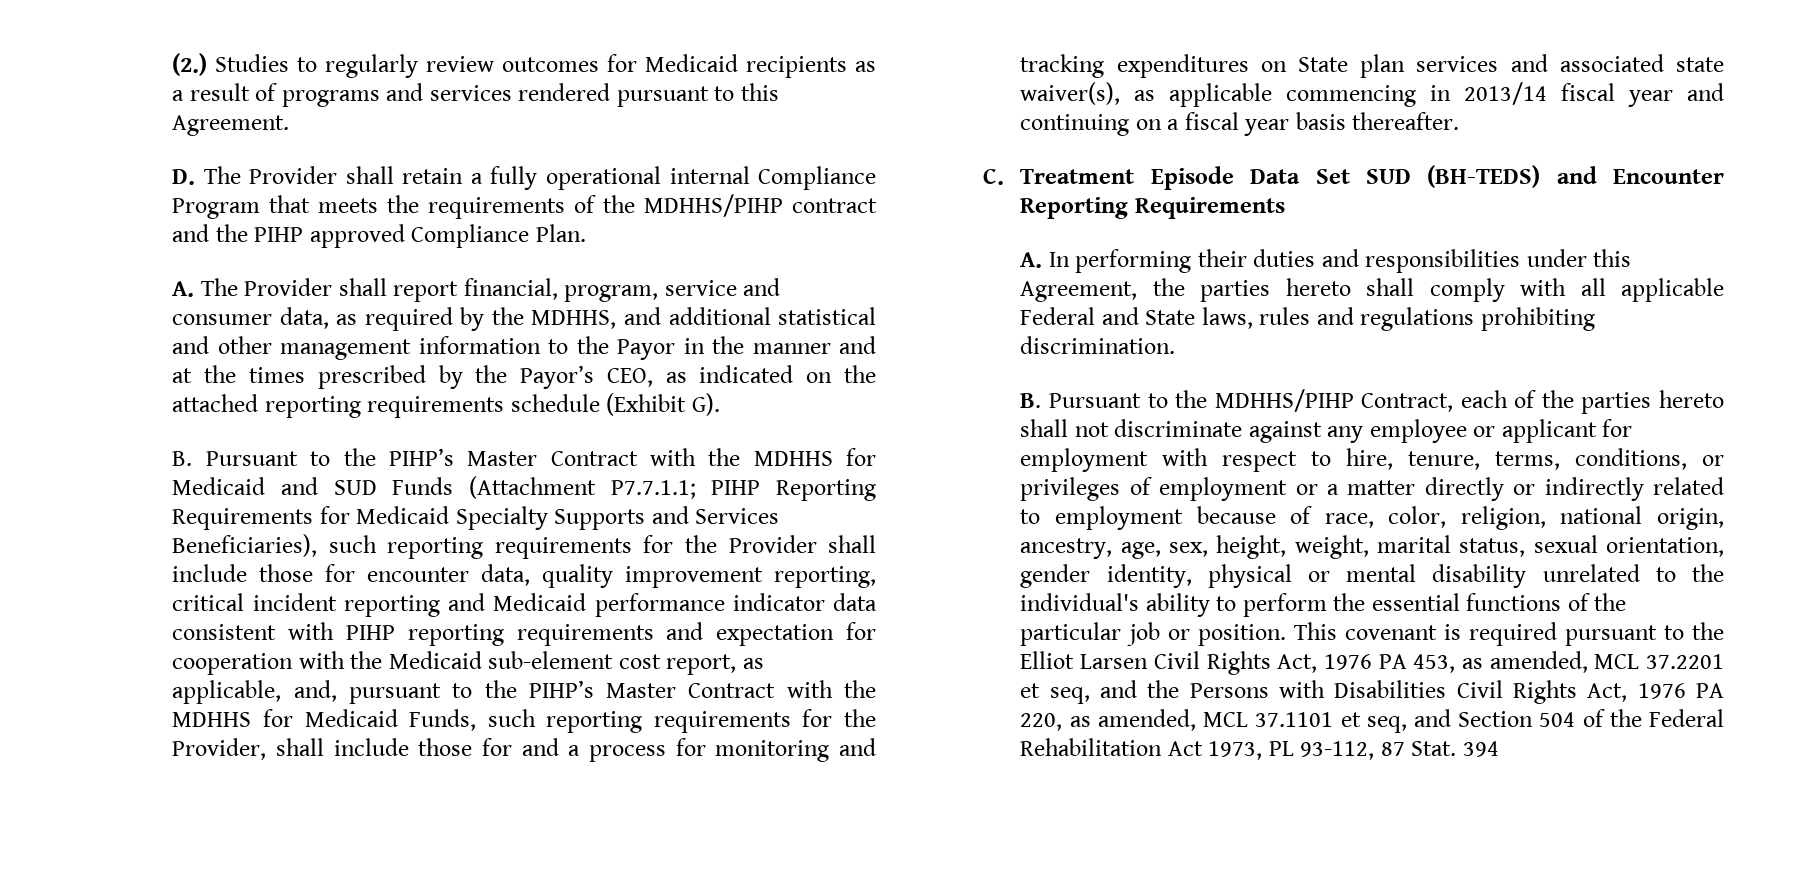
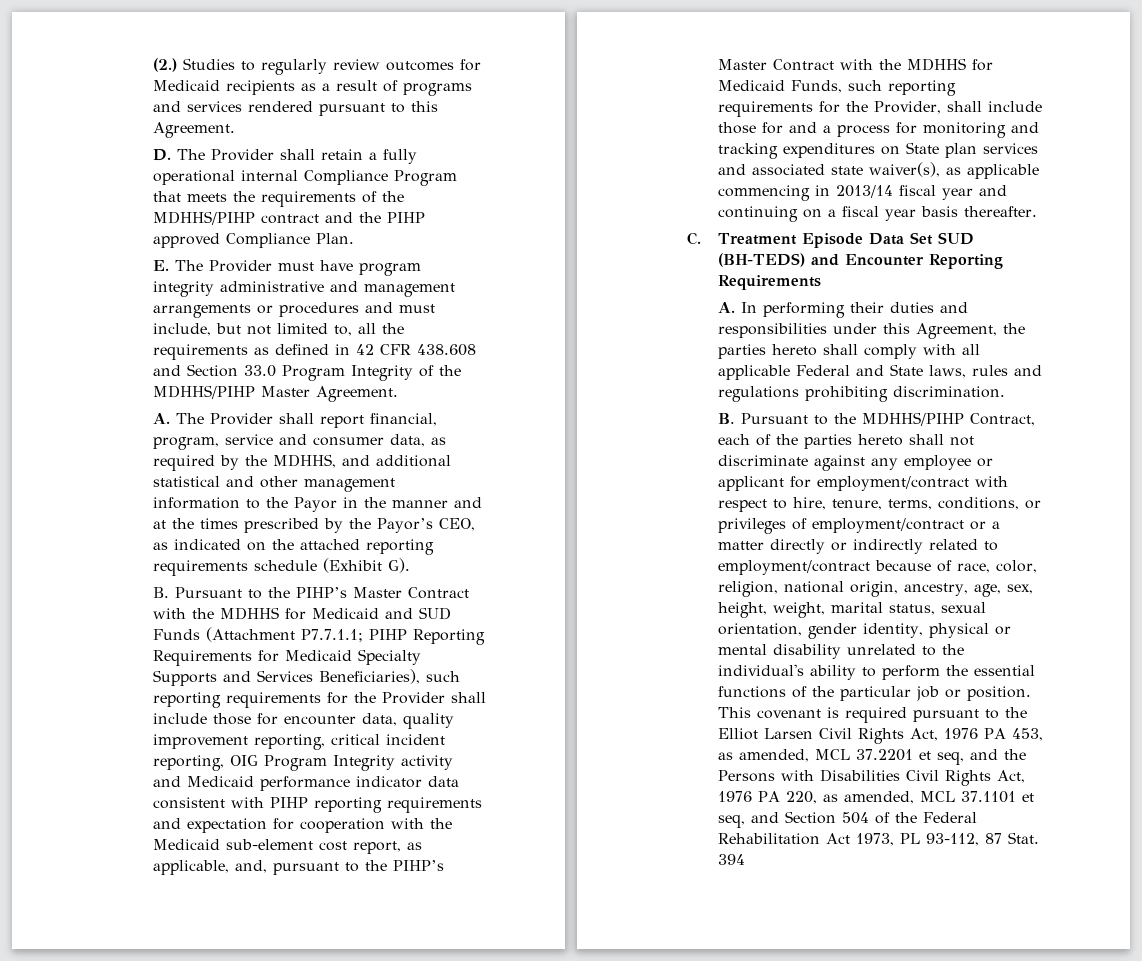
(586, 233) none -> [153,260,422,276] [153,281,456,297] [153,302,436,318] [153,323,405,336] [153,344,477,360] [153,364,462,381] [153,385,399,402] // E. The Provider must have program integrity administrative and management arrangements or procedures and must include, but not limited to, all the requirements as defined in 42 CFR 438.608 and Section 33.0 Program Integrity of the MDHHS/PIHP Master Agreement.
[343,595,440,617] reporting -> [153,755,454,771] reporting, OIG Program Integrity activity
[1020,448,1149,472] employment -> [817,476,970,491] employment/contract
[1159,477,1288,501] employment -> [812,518,965,533] employment/contract
[1055,506,1184,530] employment -> [718,560,871,575] employment/contract

